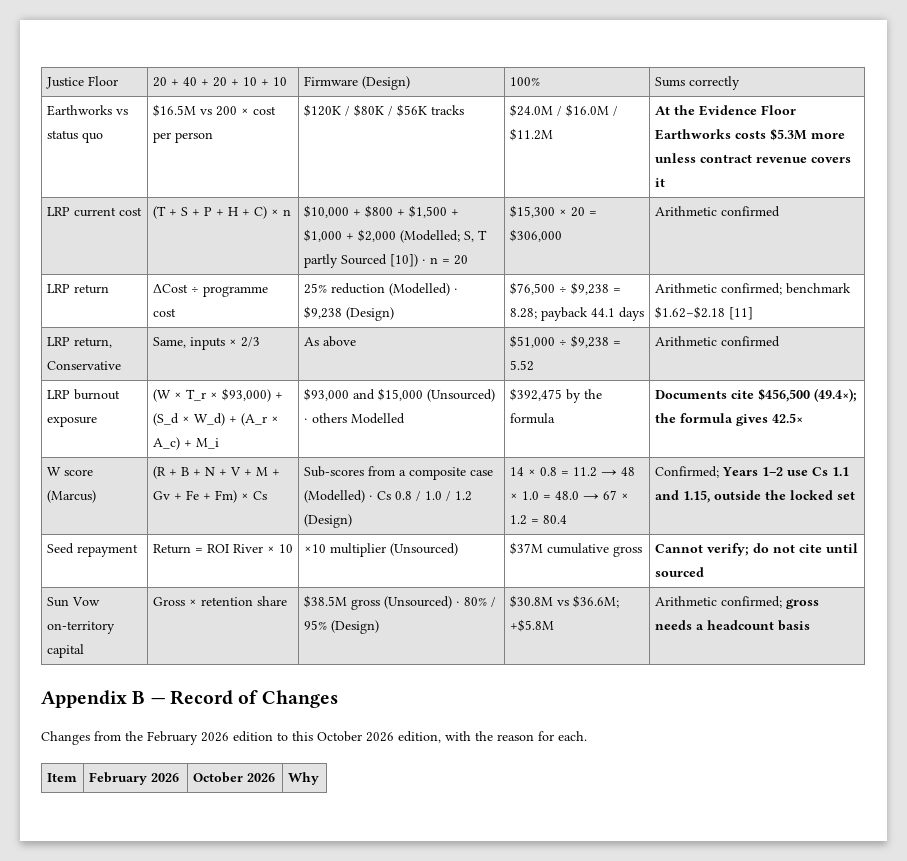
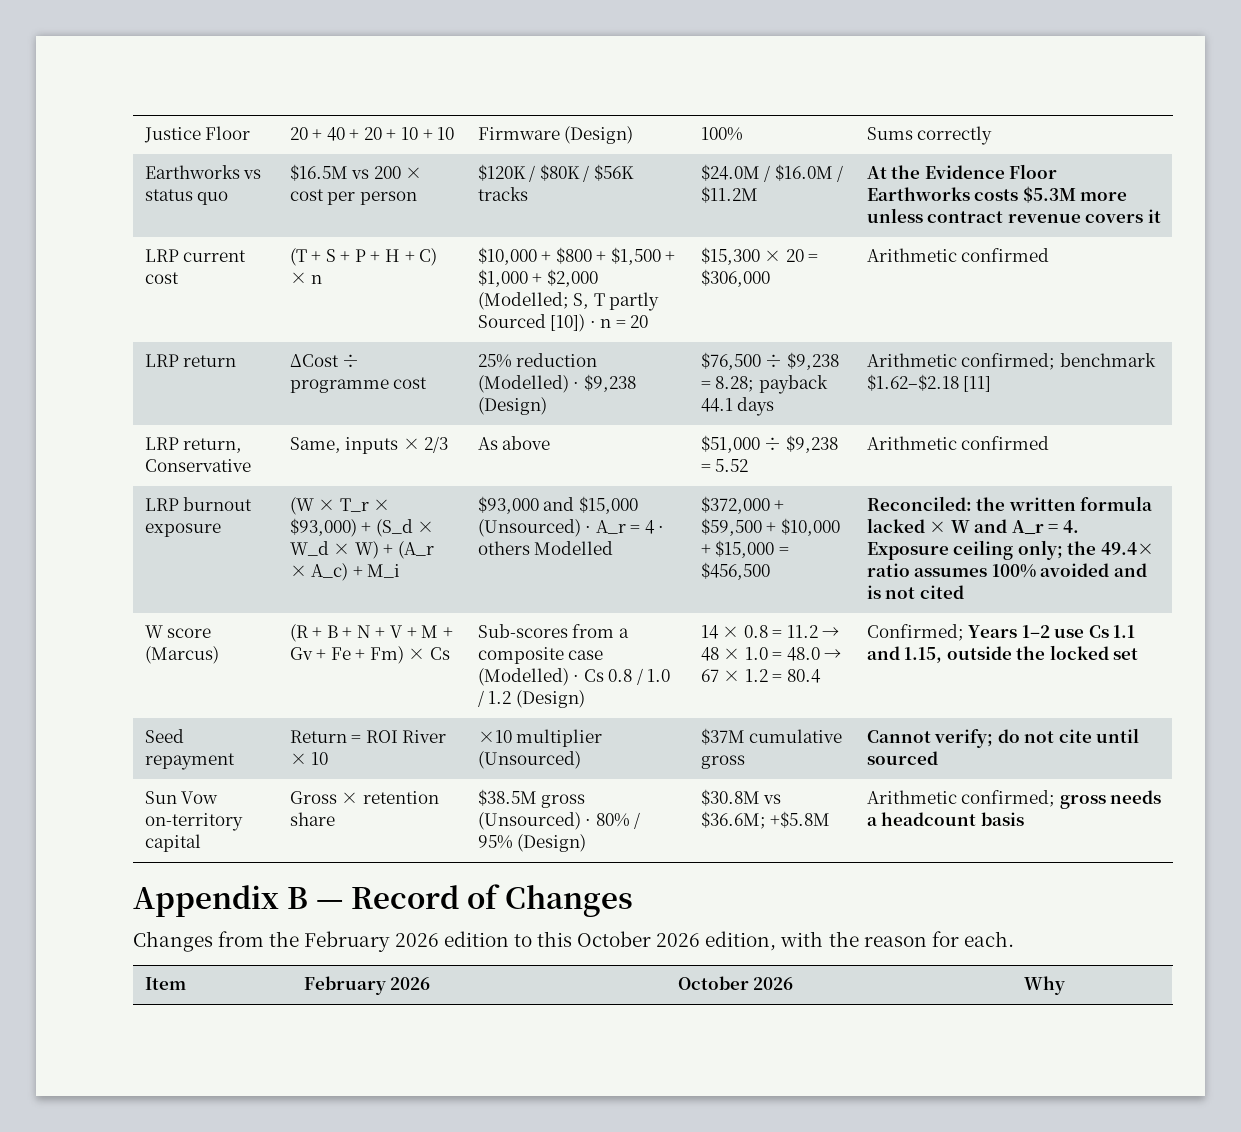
[193,413,225,426] W_d) -> [289,541,379,559] W_d × W)
[311,413,405,424] [509,388,602,403] [509,413,555,424] [654,388,857,402] [654,413,803,426] others Modelled | $392,475 by the formula | Documents cite $456,500 (49.4×); the formula gives 42.5× -> [595,520,665,534] [477,541,614,555] [700,496,785,514] [700,518,840,536] [700,540,789,558] [700,562,770,580] [866,496,1153,511] [866,518,1080,535] [866,540,1154,560] [866,563,1147,578] [866,585,964,599] A_r = 4 · others Modelled | $372,000 + $59,500 + $10,000 + $15,000 = $456,500 | Reconciled: the written formula lacked × W and A_r = 4. Exposure ceiling only; the 49.4× ratio assumes 100% avoided and is not cited

